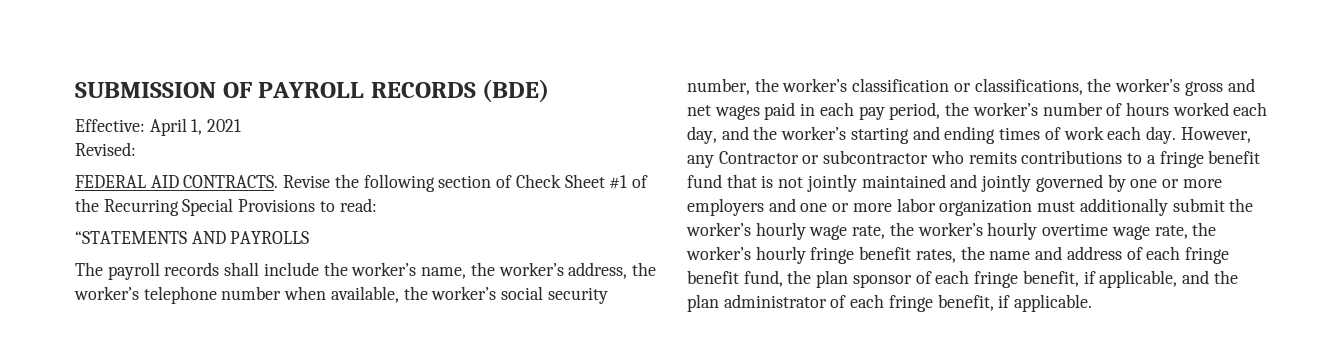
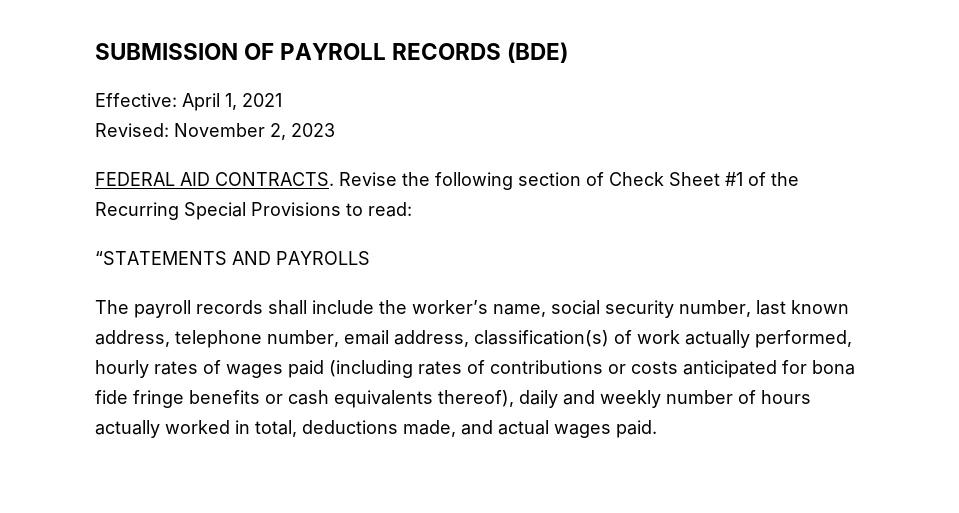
(136, 149) none -> [174,123,335,140] November 2, 2023
[470,262,656,279] [74,286,608,304] [687,78,1255,96] [687,102,1268,120] [687,126,1251,144] [687,150,1261,168] [687,174,1222,192] [687,198,1254,216] [686,222,1217,240] [686,246,1229,264] [687,270,1238,288] [687,294,1093,312] the worker’s address, the worker’s telephone number when available, the worker’s social security number, the worker’s classification or classifications, the worker’s gross and net wages paid in each pay period, the worker’s number of hours worked each day, and the worker’s starting and ending times of work each day. However, any Contractor or subcontractor who remits contributions to a fringe benefit fund that is not jointly maintained and jointly governed by one or more employers and one or more labor organization must additionally submit the worker’s hourly wage rate, the worker’s hourly overtime wage rate, the worker’s hourly fringe benefit rates, the name and address of each fringe benefit fund, the plan sponsor of each fringe benefit, if applicable, and the plan administrator of each fringe benefit, if applicable. -> [551,300,849,318] [95,330,852,348] [95,360,855,378] [95,390,811,408] [95,420,657,438] social security number, last known address, telephone number, email address, classification(s) of work actually performed, hourly rates of wages paid (including rates of contributions or costs anticipated for bona fide fringe benefits or cash equivalents thereof), daily and weekly number of hours actually worked in total, deductions made, and actual wages paid.

